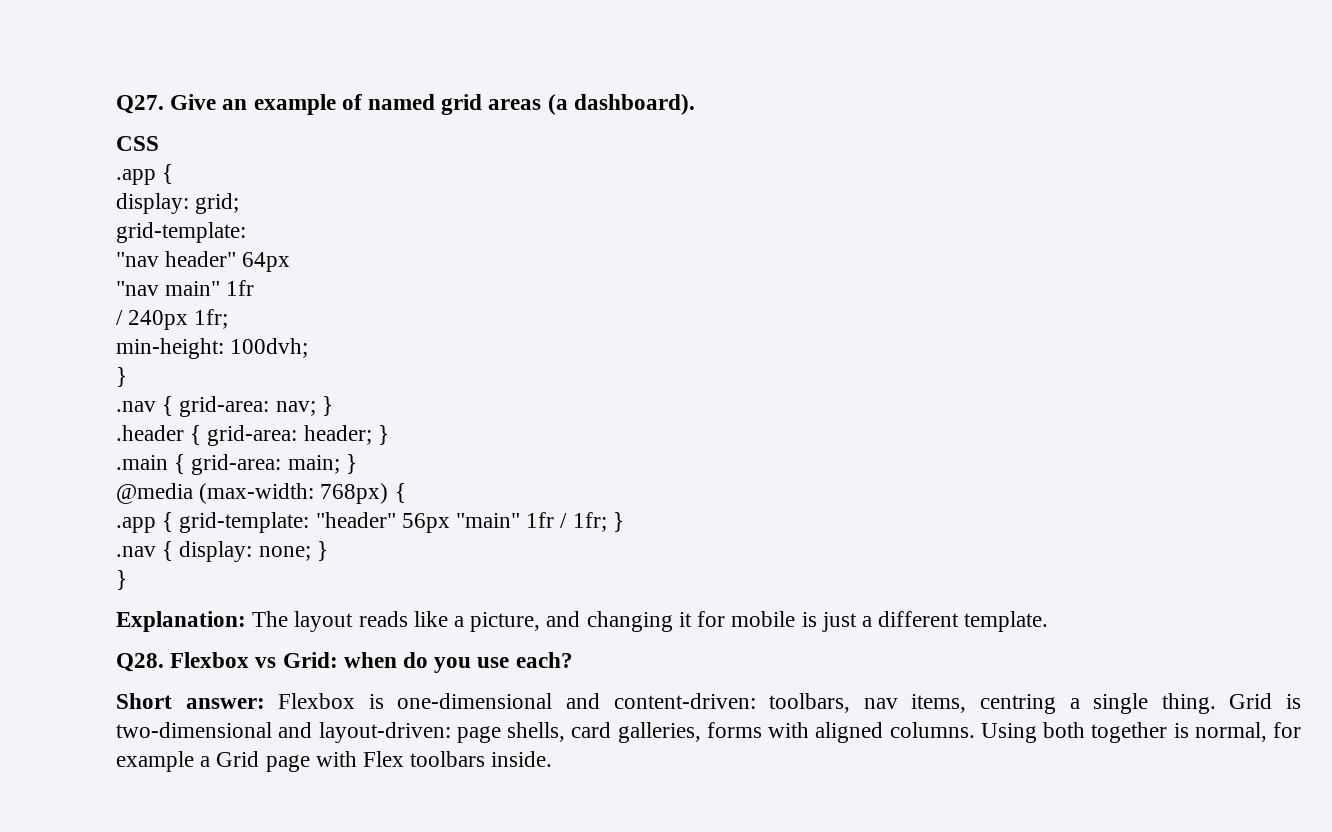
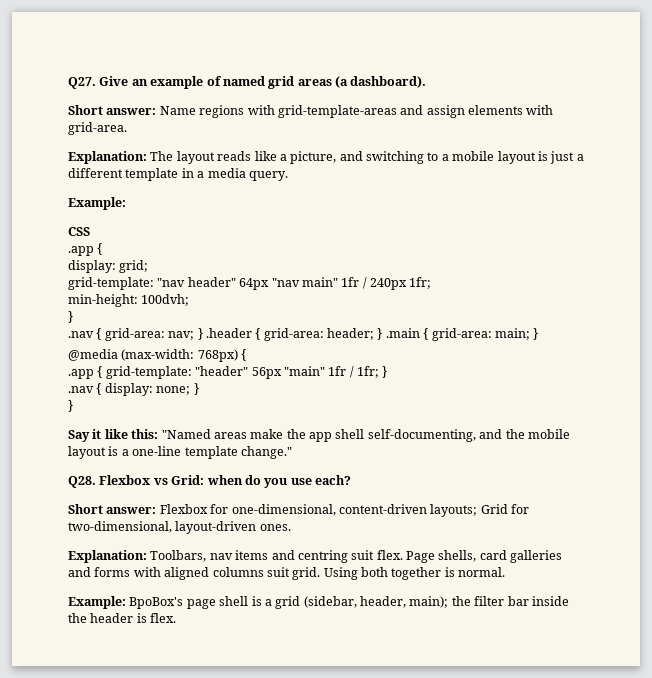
(695, 104) none -> [68,105,554,118] [68,122,127,135] [68,151,584,164] [68,168,288,181] [68,197,126,210] // Short answer: Name regions with grid-template-areas and assign elements with grid-area. // Explanation: The layout reads like a picture, and switching to a mobile layout is just a different template in a media query. // Example:
(246, 232) // -> (154, 283) none
(291, 262) // -> (270, 284) none
(255, 288) // -> (360, 282) none
(333, 406) // -> (203, 334) none
(389, 435) // -> (383, 334) none
[116,611,1049,632] Explanation: The layout reads like a picture, and changing it for mobile is just a different template. -> [68,429,570,442] [68,446,292,459] Say it like this: "Named areas make the app shell self-documenting, and the mobile layout is a one-line template change."
[368,693,1301,714] [116,722,1301,743] [116,751,553,772] is one-dimensional and content-driven: toolbars, nav items, centring a single thing. Grid is two-dimensional and layout-driven: page shells, card galleries, forms with aligned columns. Using both together is normal, for example a Grid page with Flex toolbars inside. -> [210,504,529,517] [68,521,291,534] [68,550,563,563] [68,567,506,580] [68,596,569,609] [68,613,177,623] for one-dimensional, content-driven layouts; Grid for two-dimensional, layout-driven ones. // Explanation: Toolbars, nav items and centring suit flex. Page shells, card galleries and forms with aligned columns suit grid. Using both together is normal. // Example: BpoBox's page shell is a grid (sidebar, header, main); the filter bar inside the header is flex.

